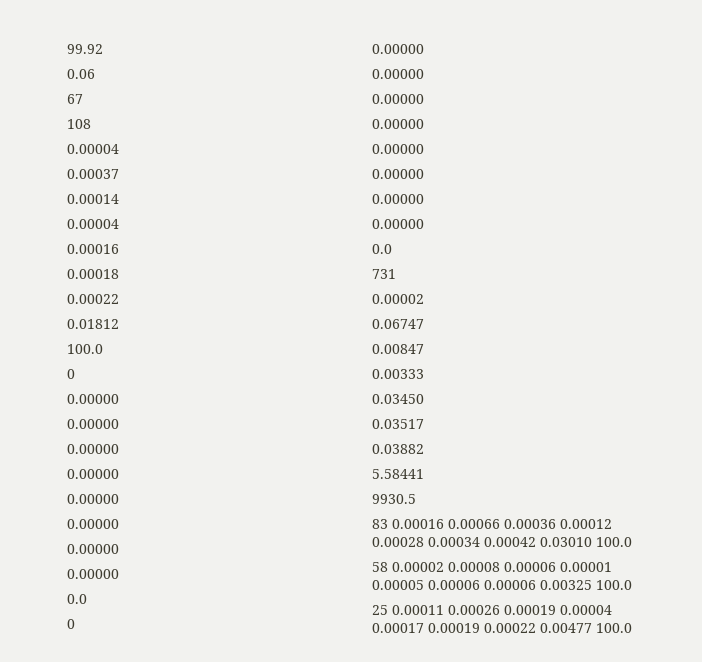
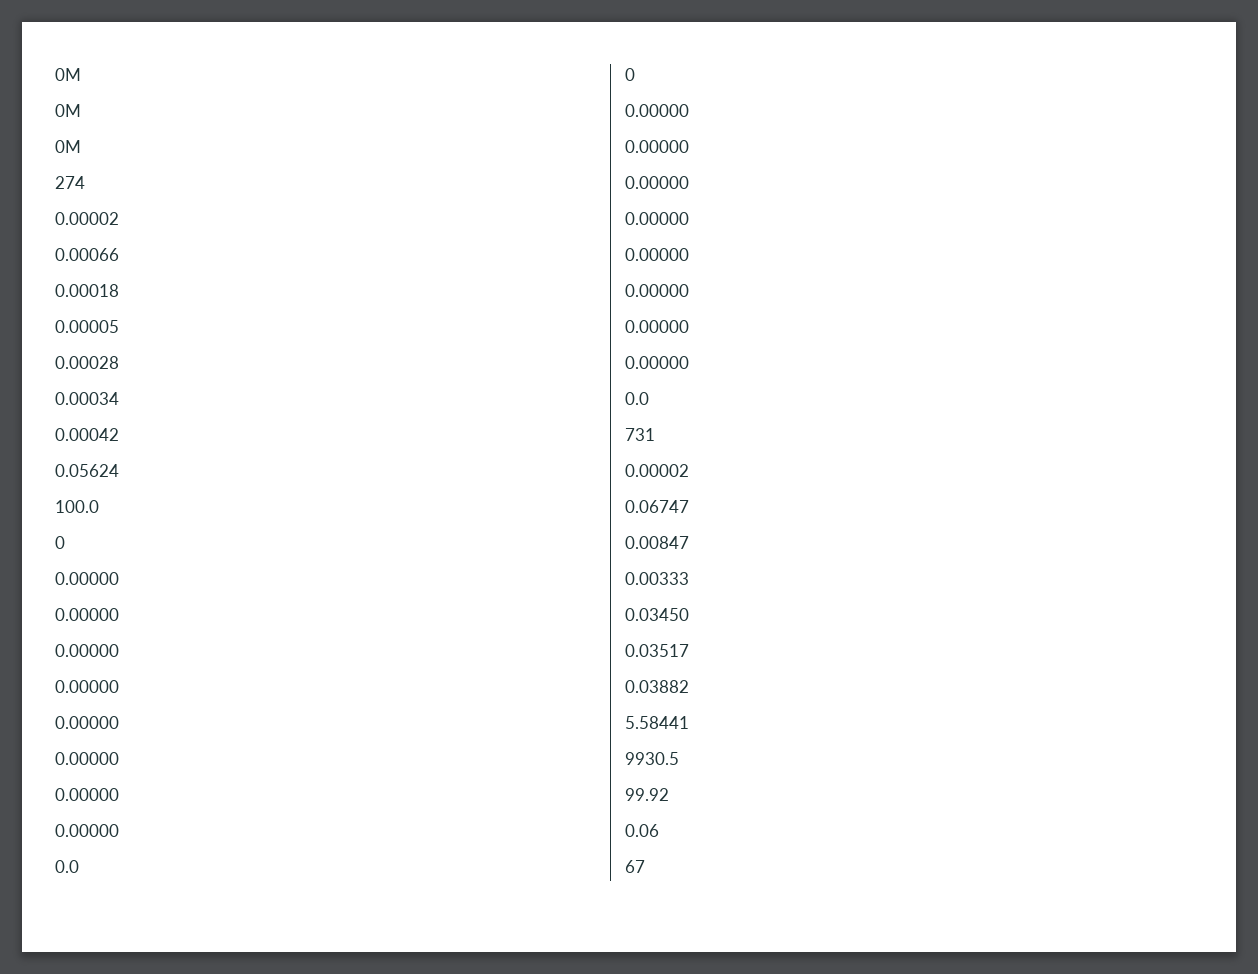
[67,44,103,54] [67,69,95,79] [67,94,83,104] [67,119,91,129] [67,144,119,154] [67,169,119,179] [67,194,119,204] [67,219,119,229] [67,244,119,254] [67,269,119,279] [67,294,119,304] [67,319,119,329] 99.92 // 0.06 // 67 // 108 // 0.00004 // 0.00037 // 0.00014 // 0.00004 // 0.00016 // 0.00018 // 0.00022 // 0.01812 -> [55,68,81,81] [55,104,81,117] [55,140,81,153] [55,176,85,189] [55,212,119,225] [55,248,119,261] [55,284,119,297] [55,320,119,333] [55,356,119,369] [55,392,119,405] [55,428,119,441] [55,464,119,477] 0M // 0M // 0M // 274 // 0.00002 // 0.00066 // 0.00018 // 0.00005 // 0.00028 // 0.00034 // 0.00042 // 0.05624
[372,519,612,529] [372,537,632,547] [372,562,612,572] [372,580,632,590] [372,605,612,615] [372,623,632,633] 83 0.00016 0.00066 0.00036 0.00012 0.00028 0.00034 0.00042 0.03010 100.0 // 58 0.00002 0.00008 0.00006 0.00001 0.00005 0.00006 0.00006 0.00325 100.0 // 25 0.00011 0.00026 0.00019 0.00004 0.00017 0.00019 0.00022 0.00477 100.0 -> [625,788,669,801] [625,824,659,837] [625,860,645,873] 99.92 // 0.06 // 67

